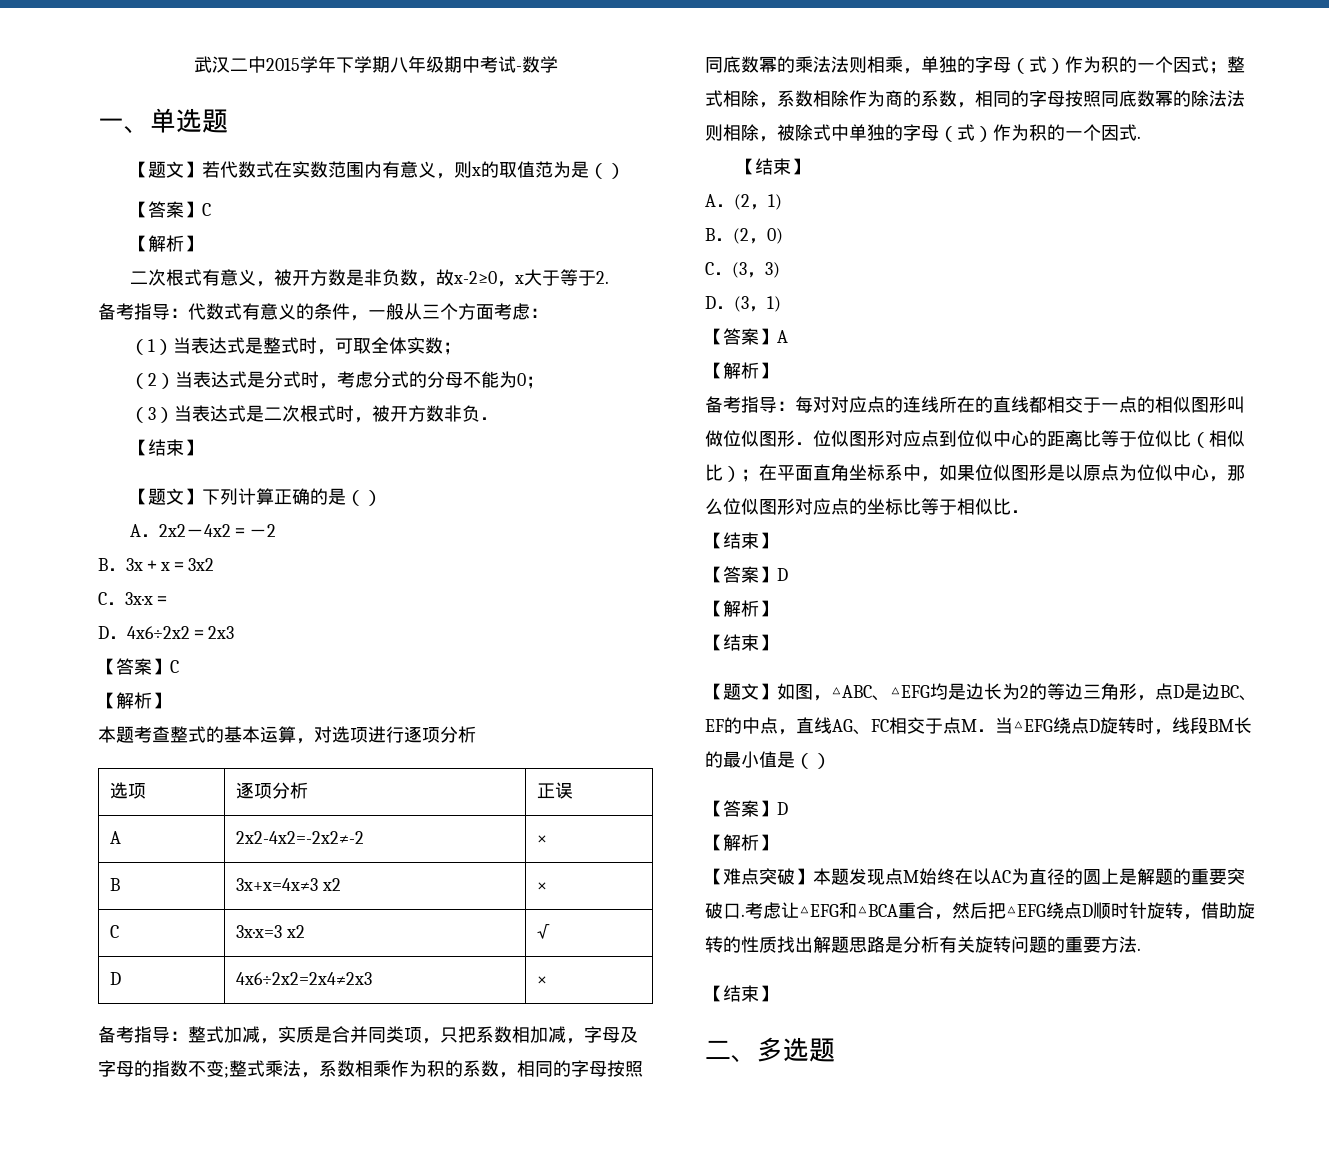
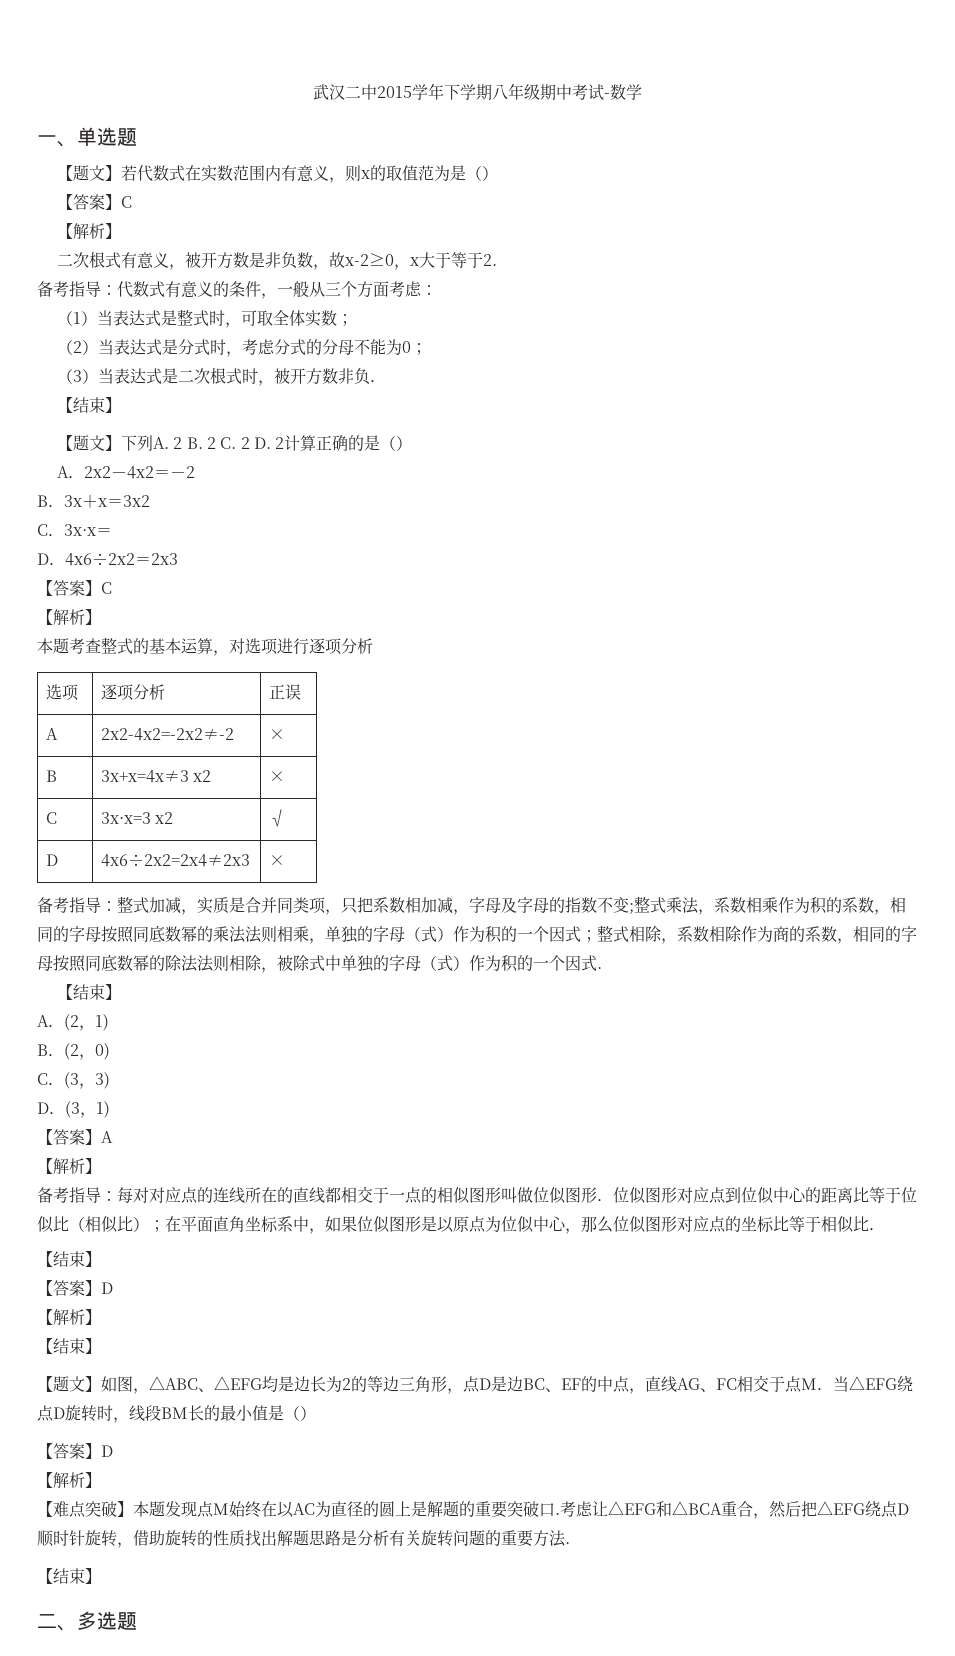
(238, 496) none -> [153,437,285,449] A. 2 B. 2 C. 2 D. 2

